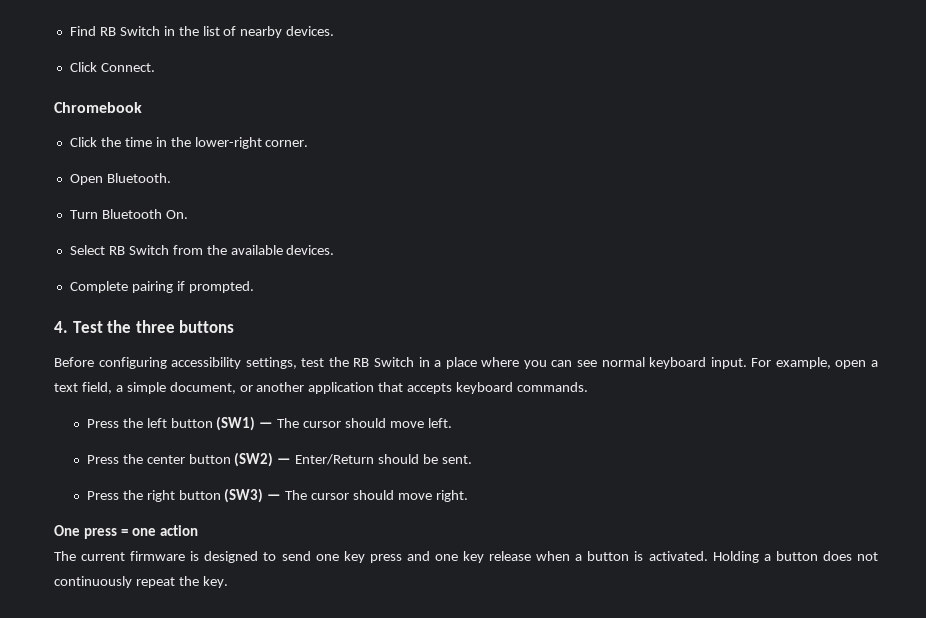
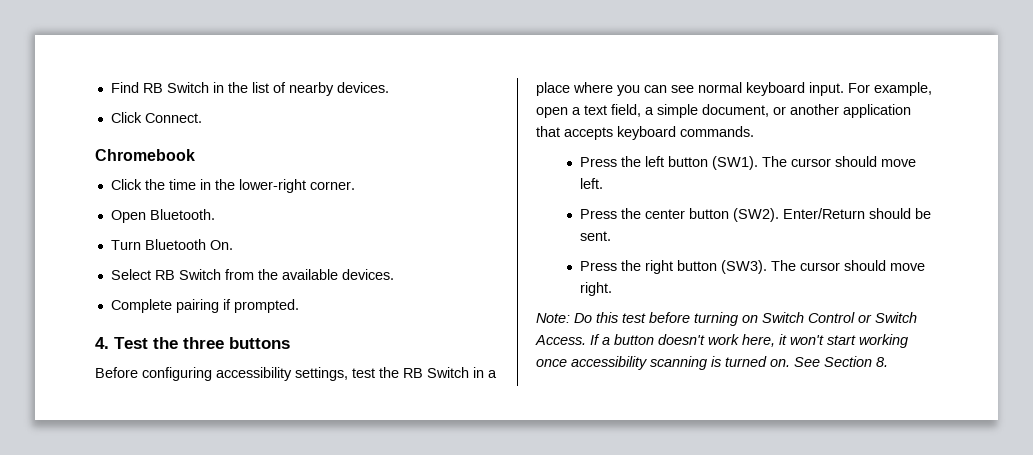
[216,416,274,431] (SW1) — -> [711,156,758,170] (SW1).
[234,452,292,467] (SW2) — -> [732,208,779,222] (SW2).
[224,488,282,503] (SW3) — -> [720,260,767,274] (SW3).
[54,525,198,539] [54,551,878,563] [54,576,228,588] One press = one action // The current firmware is designed to send one key press and one key release when a button is activated. Holding a button does not continuously repeat the key. -> [536,312,917,326] [535,334,908,348] [536,356,888,370] Note: Do this test before turning on Switch Control or Switch Access. If a button doesn't work here, it won't start working once accessibility scanning is turned on. See Section 8.

